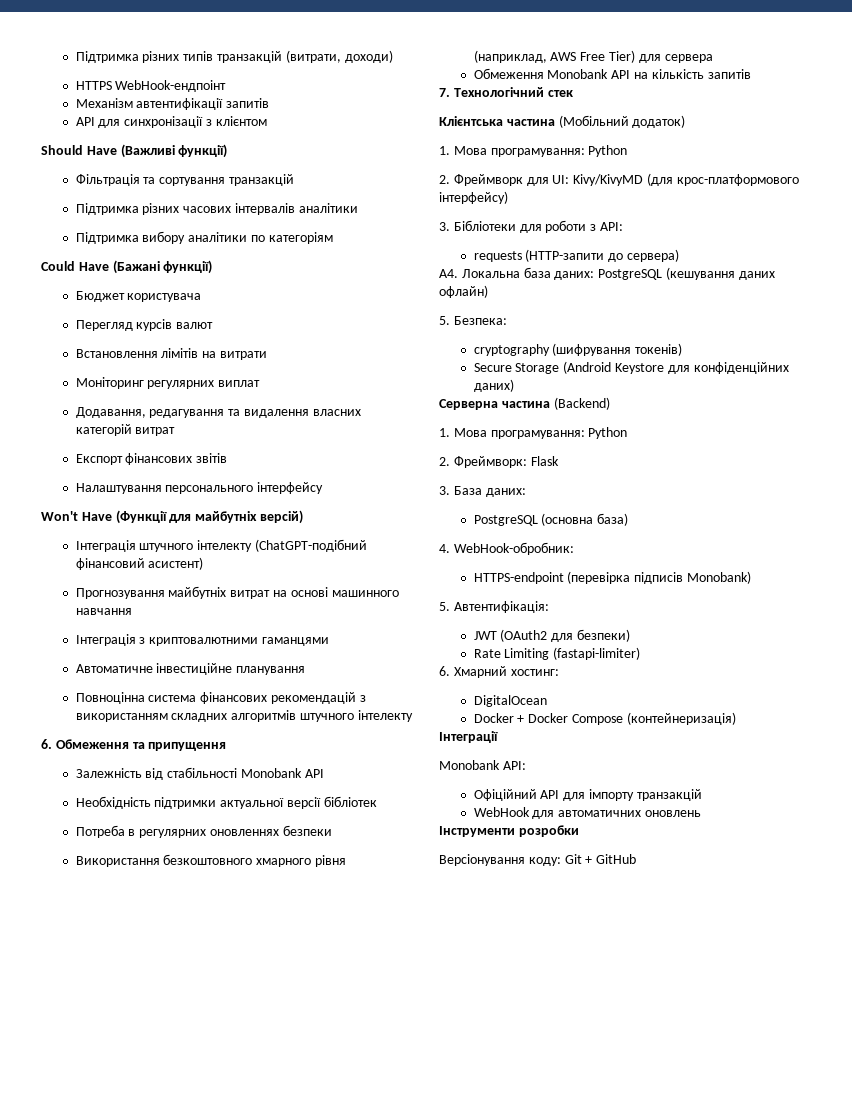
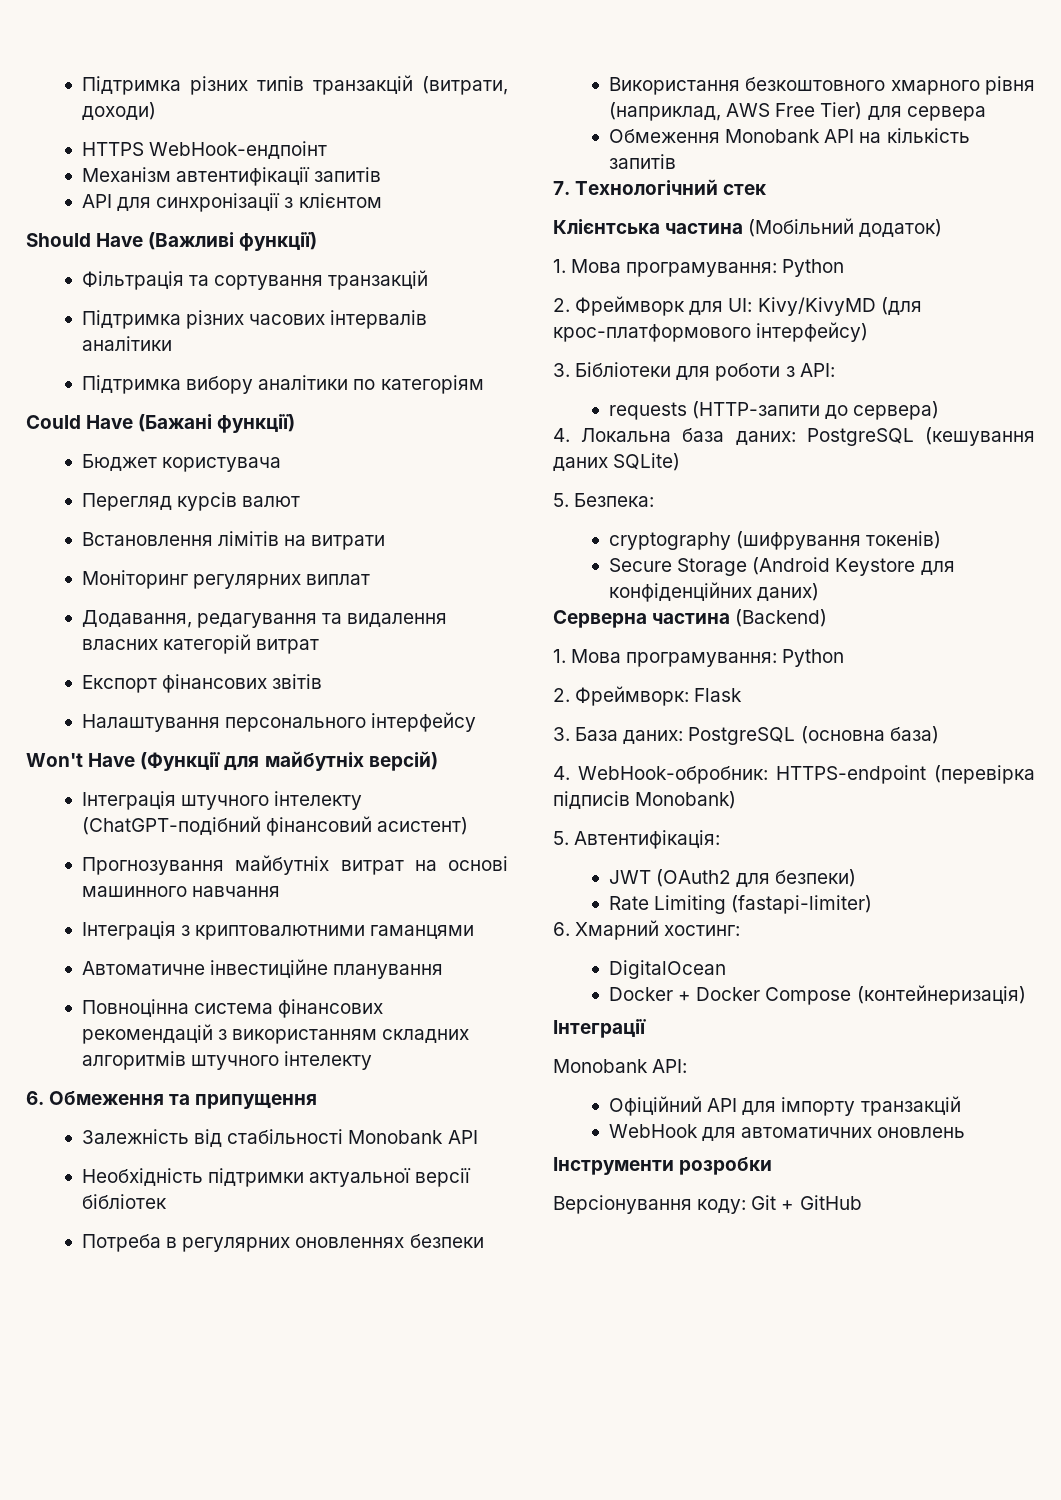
[439,269,458,278] А4. -> [553,428,570,442] 4.
[439,285,488,298] офлайн) -> [613,453,681,471] SQLite)
(526, 492) // -> (684, 737) none
(574, 548) // -> (768, 775) none

